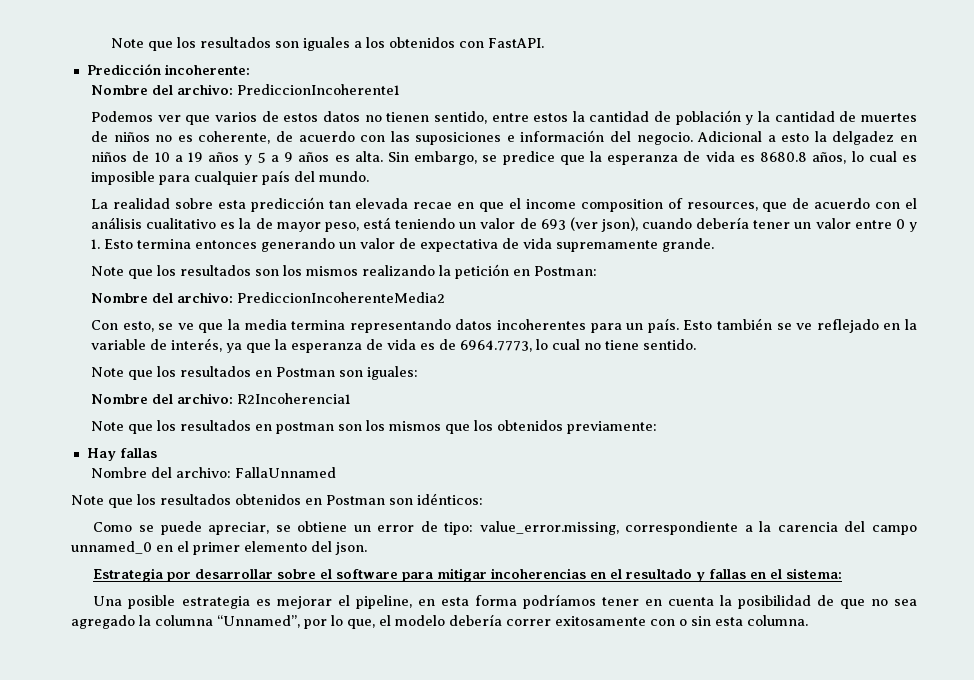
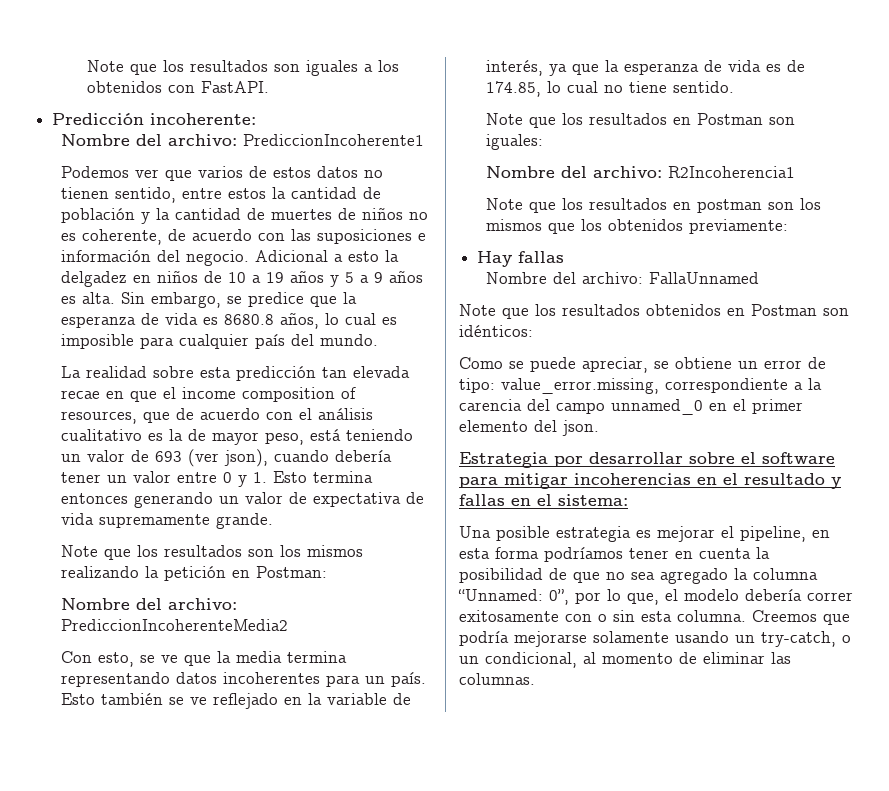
[460,340,533,352] 6964.7773, -> [485,81,541,97] 174.85,
[217,615,300,628] “Unnamed”, -> [458,589,569,605] “Unnamed: 0”,
(808, 620) none -> [752,610,850,625] [459,631,851,647] [459,652,791,668] [459,673,535,685] Creemos que podría mejorarse solamente usando un try-catch, o un condicional, al momento de eliminar las columnas.

